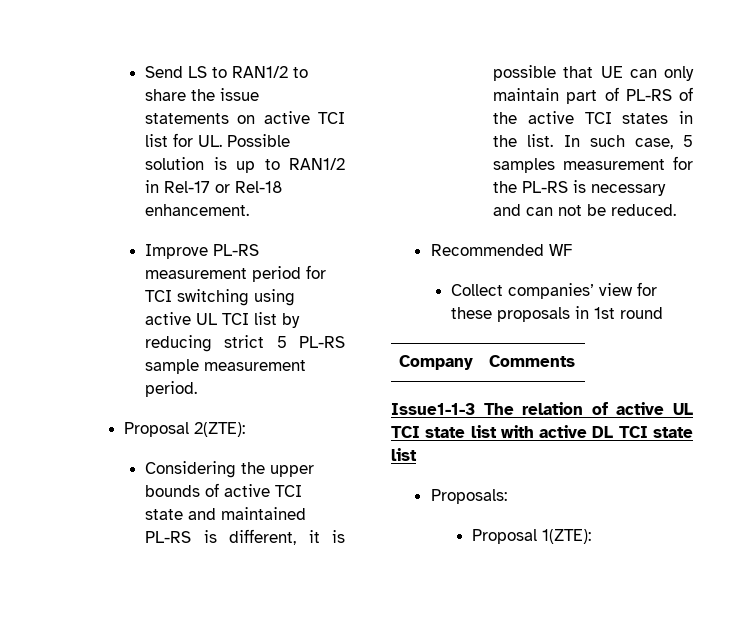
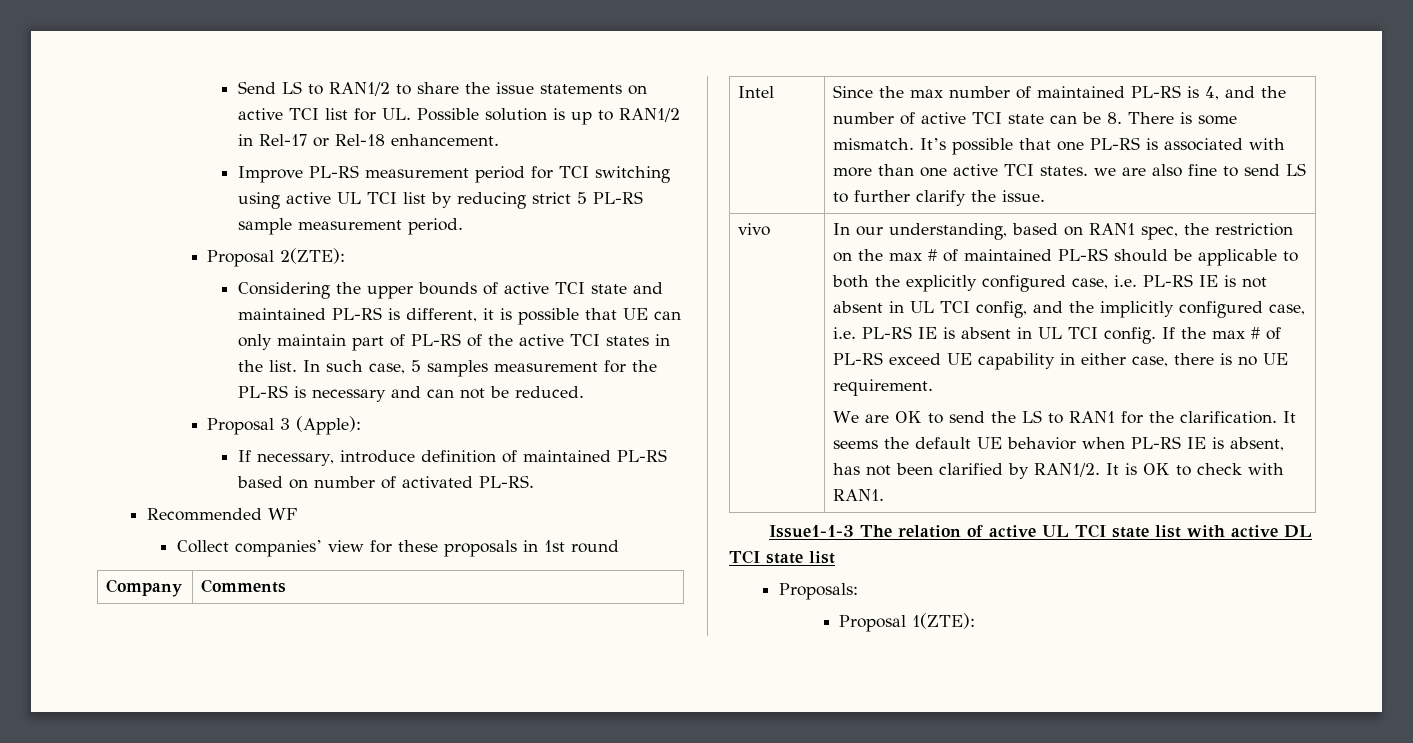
(677, 210) none -> [207,416,362,435] [237,449,667,466] [236,475,534,489] // Proposal 3 (Apple): // If necessary, introduce definition of maintained PL-RS based on number of activated PL-RS.
(575, 361) none -> [738,86,775,98] [833,85,1287,100] [833,112,1238,125] [833,137,1286,155] [833,163,1307,177] [833,190,1046,206] [738,223,771,236] [833,223,1294,240] [833,248,1299,266] [832,274,1268,292] [833,301,1306,318] [833,326,1282,344] [833,352,1289,370] [833,379,934,396] [833,410,1296,424] [833,436,1285,451] [833,463,1285,479] [833,489,885,501] // Intel | Since the max number of maintained PL-RS is 4, and the number of active TCI state can be 8. There is some mismatch. It’s possible that one PL-RS is associated with more than one active TCI states. we are also fine to send LS to further clarify the issue. // vivo | In our understanding, based on RAN1 spec, the restriction on the max # of maintained PL-RS should be applicable to both the explicitly configured case, i.e. PL-RS IE is not absent in UL TCI config, and the implicitly configured case, i.e. PL-RS IE is absent in UL TCI config. If the max # of PL-RS exceed UE capability in either case, there is no UE requirement. // We are OK to send the LS to RAN1 for the clarification. It seems the default UE behavior when PL-RS IE is absent, has not been clarified by RAN1/2. It is OK to check with RAN1.

